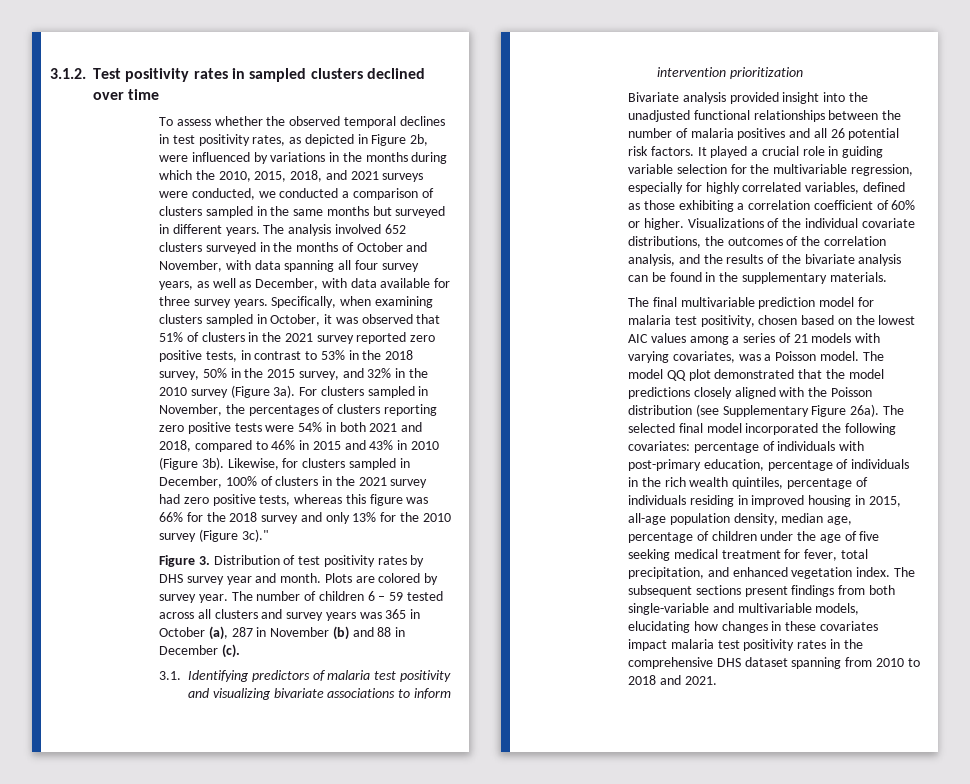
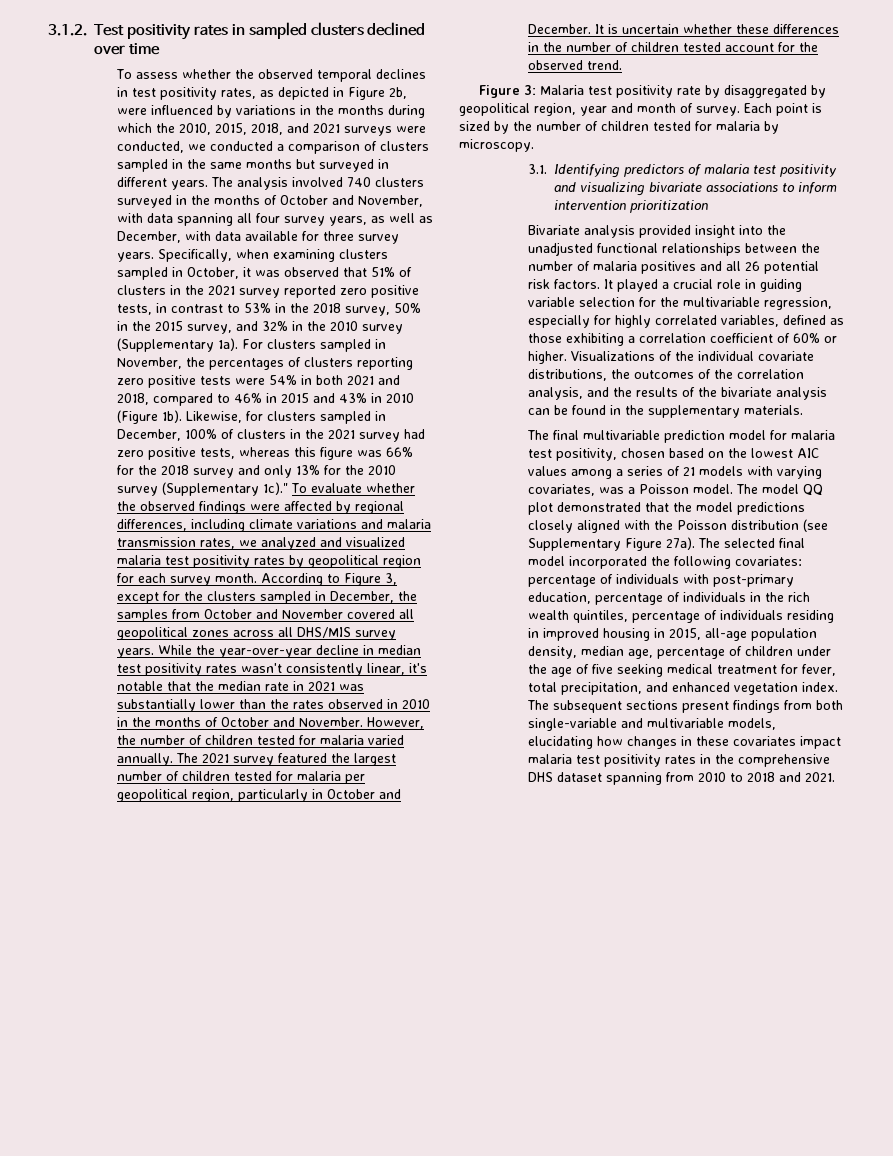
[384,224,406,234] 652 -> [347,177,372,187] 740
[230,385,296,398] (Figure 3a). -> [117,338,239,352] (Supplementary 1a).
[201,457,224,470] 3b). -> [162,410,183,423] 1b).
[198,529,269,542] [158,555,425,567] [158,573,439,585] [158,591,443,603] [158,609,421,621] [158,626,406,640] [158,644,240,658] (Figure 3c)." // Figure 3. Distribution of test positivity rates by DHS survey year and month. Plots are colored by survey year. The number of children 6 – 59 tested across all clusters and survey years was 365 in October (a), 287 in November (b) and 88 in December (c). -> [162,482,416,496] [117,501,405,514] [117,519,432,532] [117,537,406,550] [117,555,422,568] [117,573,398,586] [117,591,418,604] [117,609,415,622] [117,627,397,640] [117,645,422,658] [117,663,428,676] [117,681,365,691] [117,699,431,712] [117,717,425,729] [117,735,405,745] [117,753,397,766] [117,771,366,784] [117,789,402,802] [528,24,840,34] [528,42,819,52] [528,60,623,70] [478,85,826,98] [459,103,822,116] [459,121,779,134] [459,139,534,152] (Supplementary 1c)." To evaluate whether the observed findings were affected by regional differences, including climate variations and malaria transmission rates, we analyzed and visualized malaria test positivity rates by geopolitical region for each survey month. According to Figure 3, except for the clusters sampled in December, the samples from October and November covered all geopolitical zones across all DHS/MIS survey years. While the year-over-year decline in median test positivity rates wasn't consistently linear, it's notable that the median rate in 2021 was substantially lower than the rates observed in 2010 in the months of October and November. However, the number of children tested for malaria varied annually. The 2021 survey featured the largest number of children tested for malaria per geopolitical region, particularly in October and December. It is uncertain whether these differences in the number of children tested account for the observed trend. // Figure 3: Malaria test positivity rate by disaggregated by geopolitical region, year and month of survey. Each point is sized by the number of children tested for malaria by microscopy.
[850,404,880,417] 26a). -> [666,537,696,550] 27a).

